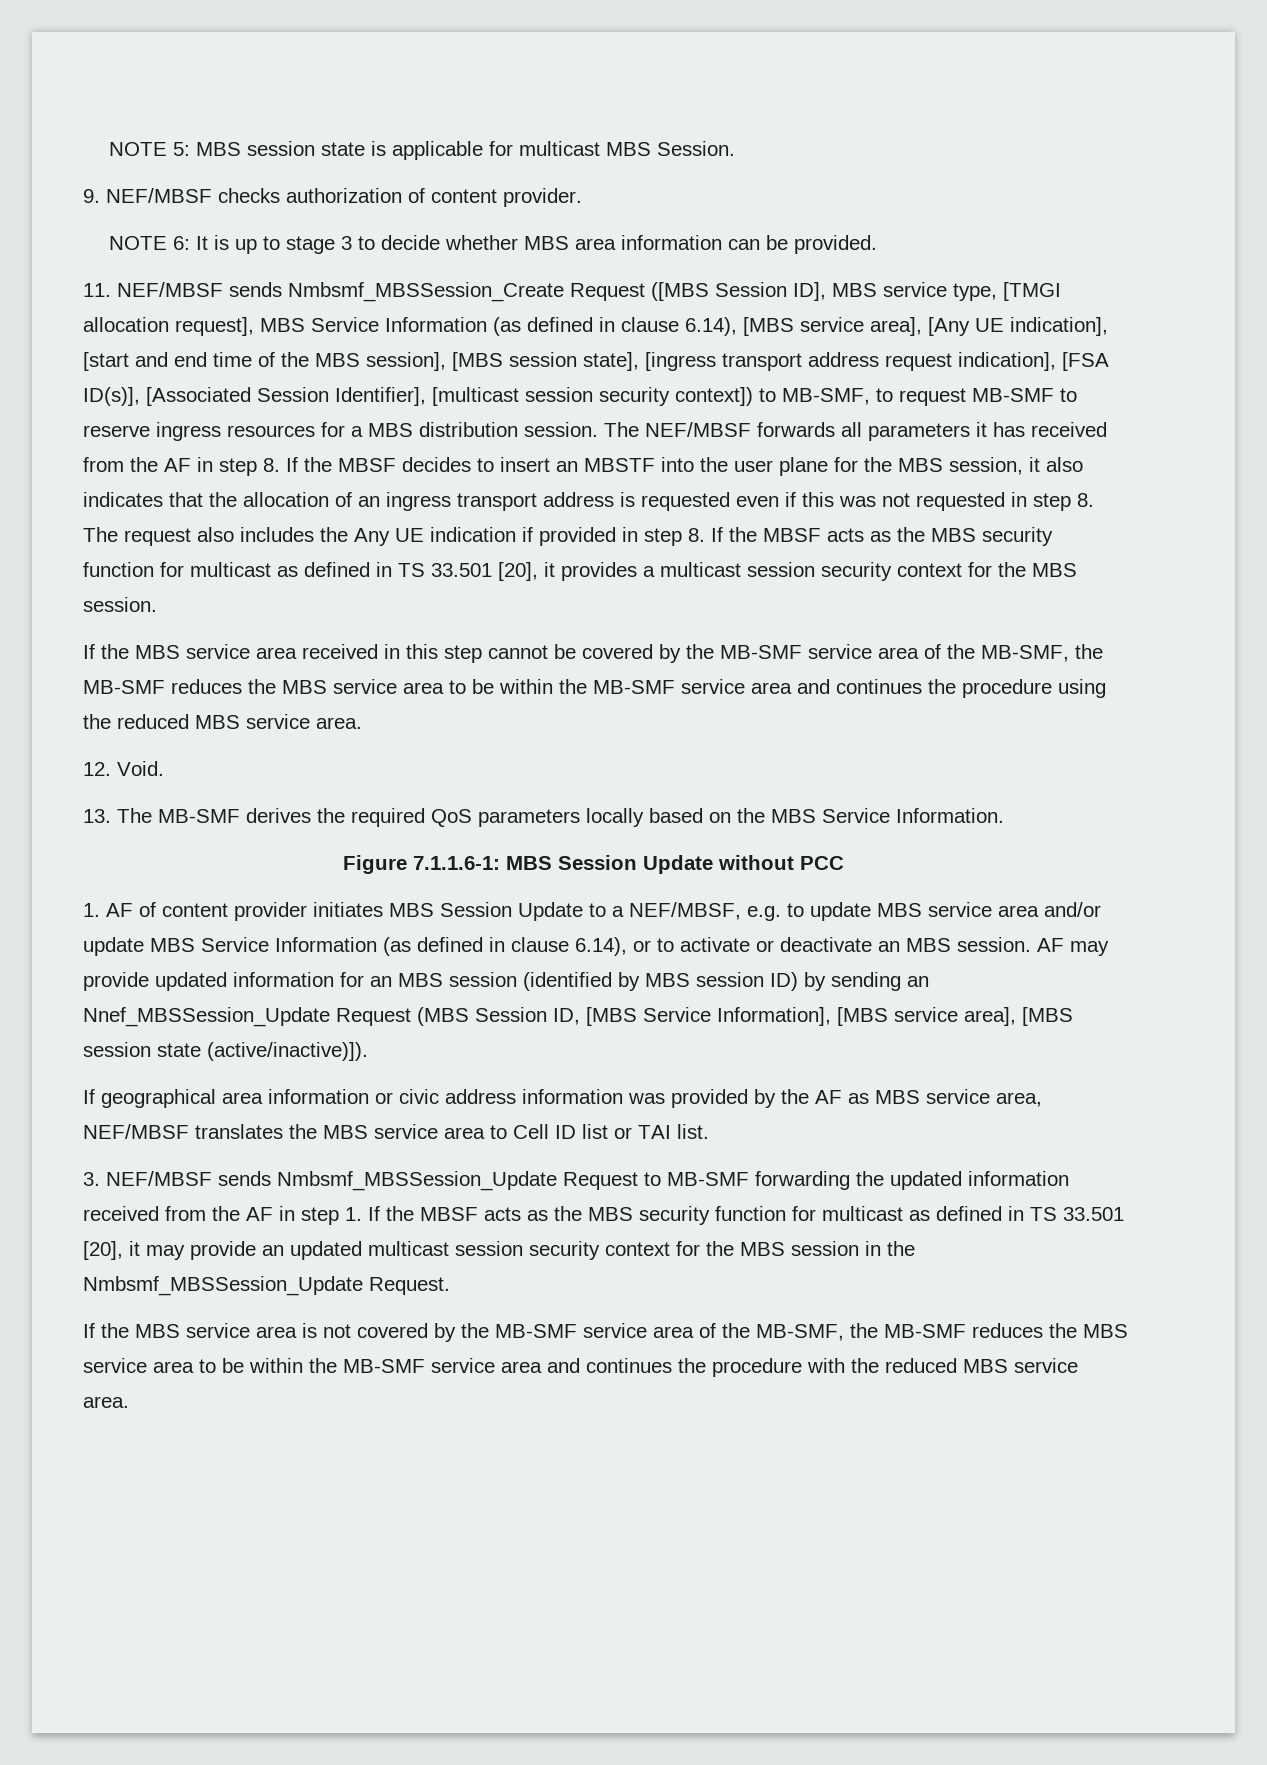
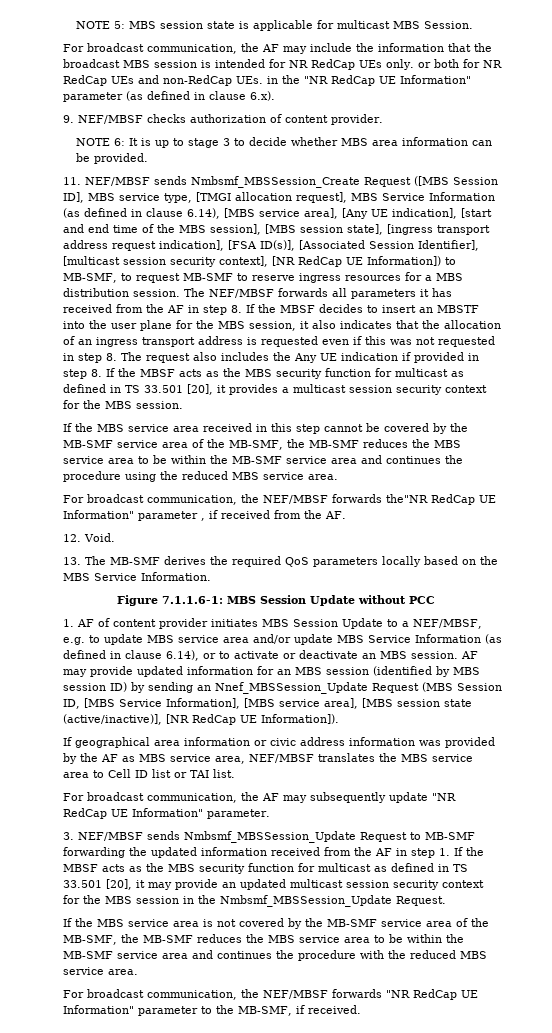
(736, 148) none -> [62,43,492,54] [62,59,502,70] [62,75,471,86] [62,91,275,102] // For broadcast communication, the AF may include the information that the broadcast MBS session is intended for NR RedCap UEs only. or both for NR RedCap UEs and non-RedCap UEs. in the "NR RedCap UE Information" parameter (as defined in clause 6.x).
[675,387,754,406] context]) -> [218,256,441,267] context], [NR RedCap UE Information])
(363, 723) none -> [62,494,496,505] [62,510,346,521] // For broadcast communication, the NEF/MBSF forwards the"NR RedCap UE Information" parameter , if received from the AF.
[207,1042,369,1061] (active/inactive)]). -> [62,714,339,725] (active/inactive)], [NR RedCap UE Information]).
(710, 1131) none -> [62,792,456,803] [62,808,270,819] // For broadcast communication, the AF may subsequently update "NR RedCap UE Information" parameter.
(130, 1402) none -> [62,989,478,1000] [62,1005,361,1016] // For broadcast communication, the NEF/MBSF forwards "NR RedCap UE Information" parameter to the MB-SMF, if received.

